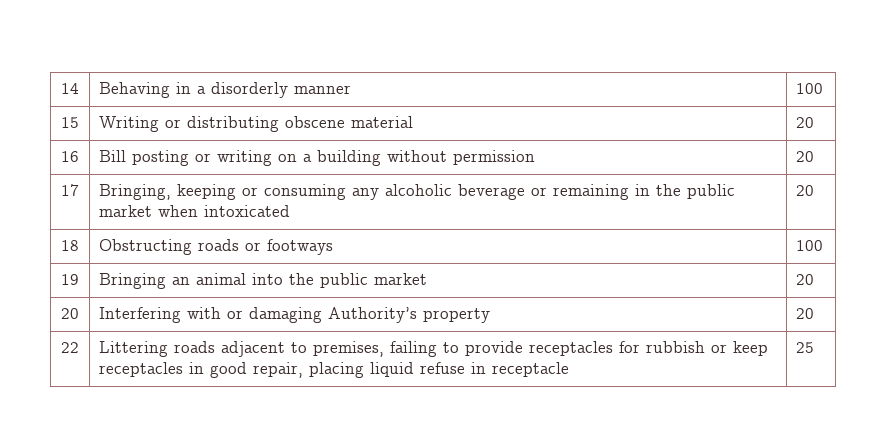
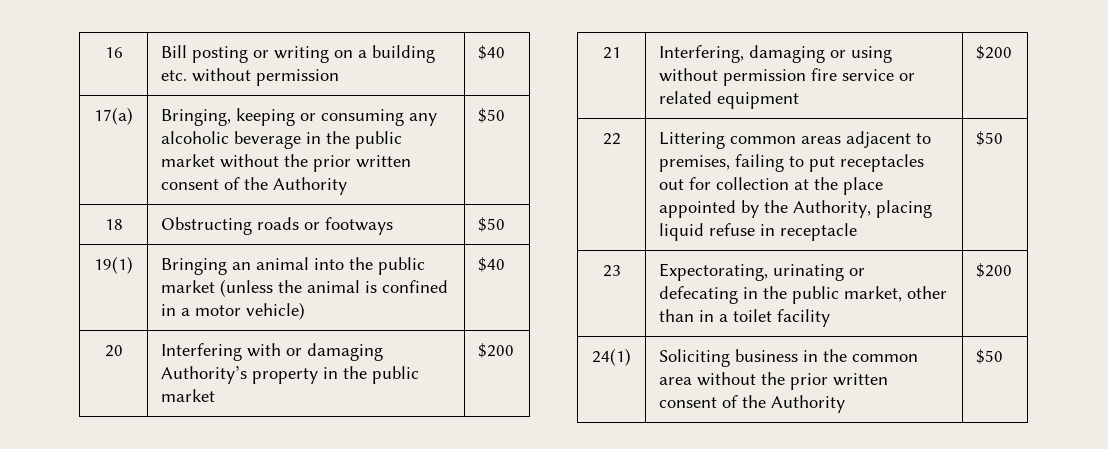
[61,83,79,94] [99,82,352,98] [796,83,824,94] [61,117,79,128] [99,116,414,132] [796,117,815,128] 14 | Behaving in a disorderly manner | 100 // 15 | Writing or distributing obscene material | 20 // -> (104, 52) none
(382, 158) none -> [161,70,188,81] etc.
[796,151,815,162] [61,184,79,196] 20 // 17 -> [478,45,506,60] [94,107,133,125] $40 // 17(a)
[531,184,736,200] [99,205,291,217] [796,185,815,196] or remaining in the public market when intoxicated | 20 -> [306,131,403,149] [161,154,412,172] [161,177,348,195] [478,108,506,123] in the public market without the prior written consent of the Authority | $50
[796,240,824,251] [61,274,79,285] 100 // 19 -> [478,217,506,232] [94,256,133,274] $50 // 19(1)
[796,274,815,285] | 20 -> [220,279,449,297] [161,302,306,320] [478,257,506,272] (unless the animal is confined in a motor vehicle) | $40
[796,308,815,319] | 20 -> [323,366,420,384] [161,389,216,402] [478,343,515,358] [602,47,621,59] [659,45,893,63] [659,68,916,86] [659,91,800,109] [976,45,1013,60] in the public market | $200 // 21 | Interfering, damaging or using without permission fire service or related equipment | $200
[174,341,216,353] roads -> [730,136,842,144] common areas
[465,341,769,356] [99,362,304,378] provide receptacles for rubbish or keep receptacles in good repair, -> [809,154,925,172] [659,177,884,195] [659,200,872,218] put receptacles out for collection at the place appointed by the Authority,
[796,342,815,353] 25 -> [976,131,1004,146] [602,265,621,277] [659,263,866,281] [659,286,948,304] [659,309,831,327] [976,263,1013,278] [592,348,631,366] [659,349,919,367] [659,372,889,390] [659,395,846,413] [976,349,1004,364] $50 // 23 | Expectorating, urinating or defecating in the public market, other than in a toilet facility | $200 // 24(1) | Soliciting business in the common area without the prior written consent of the Authority | $50

